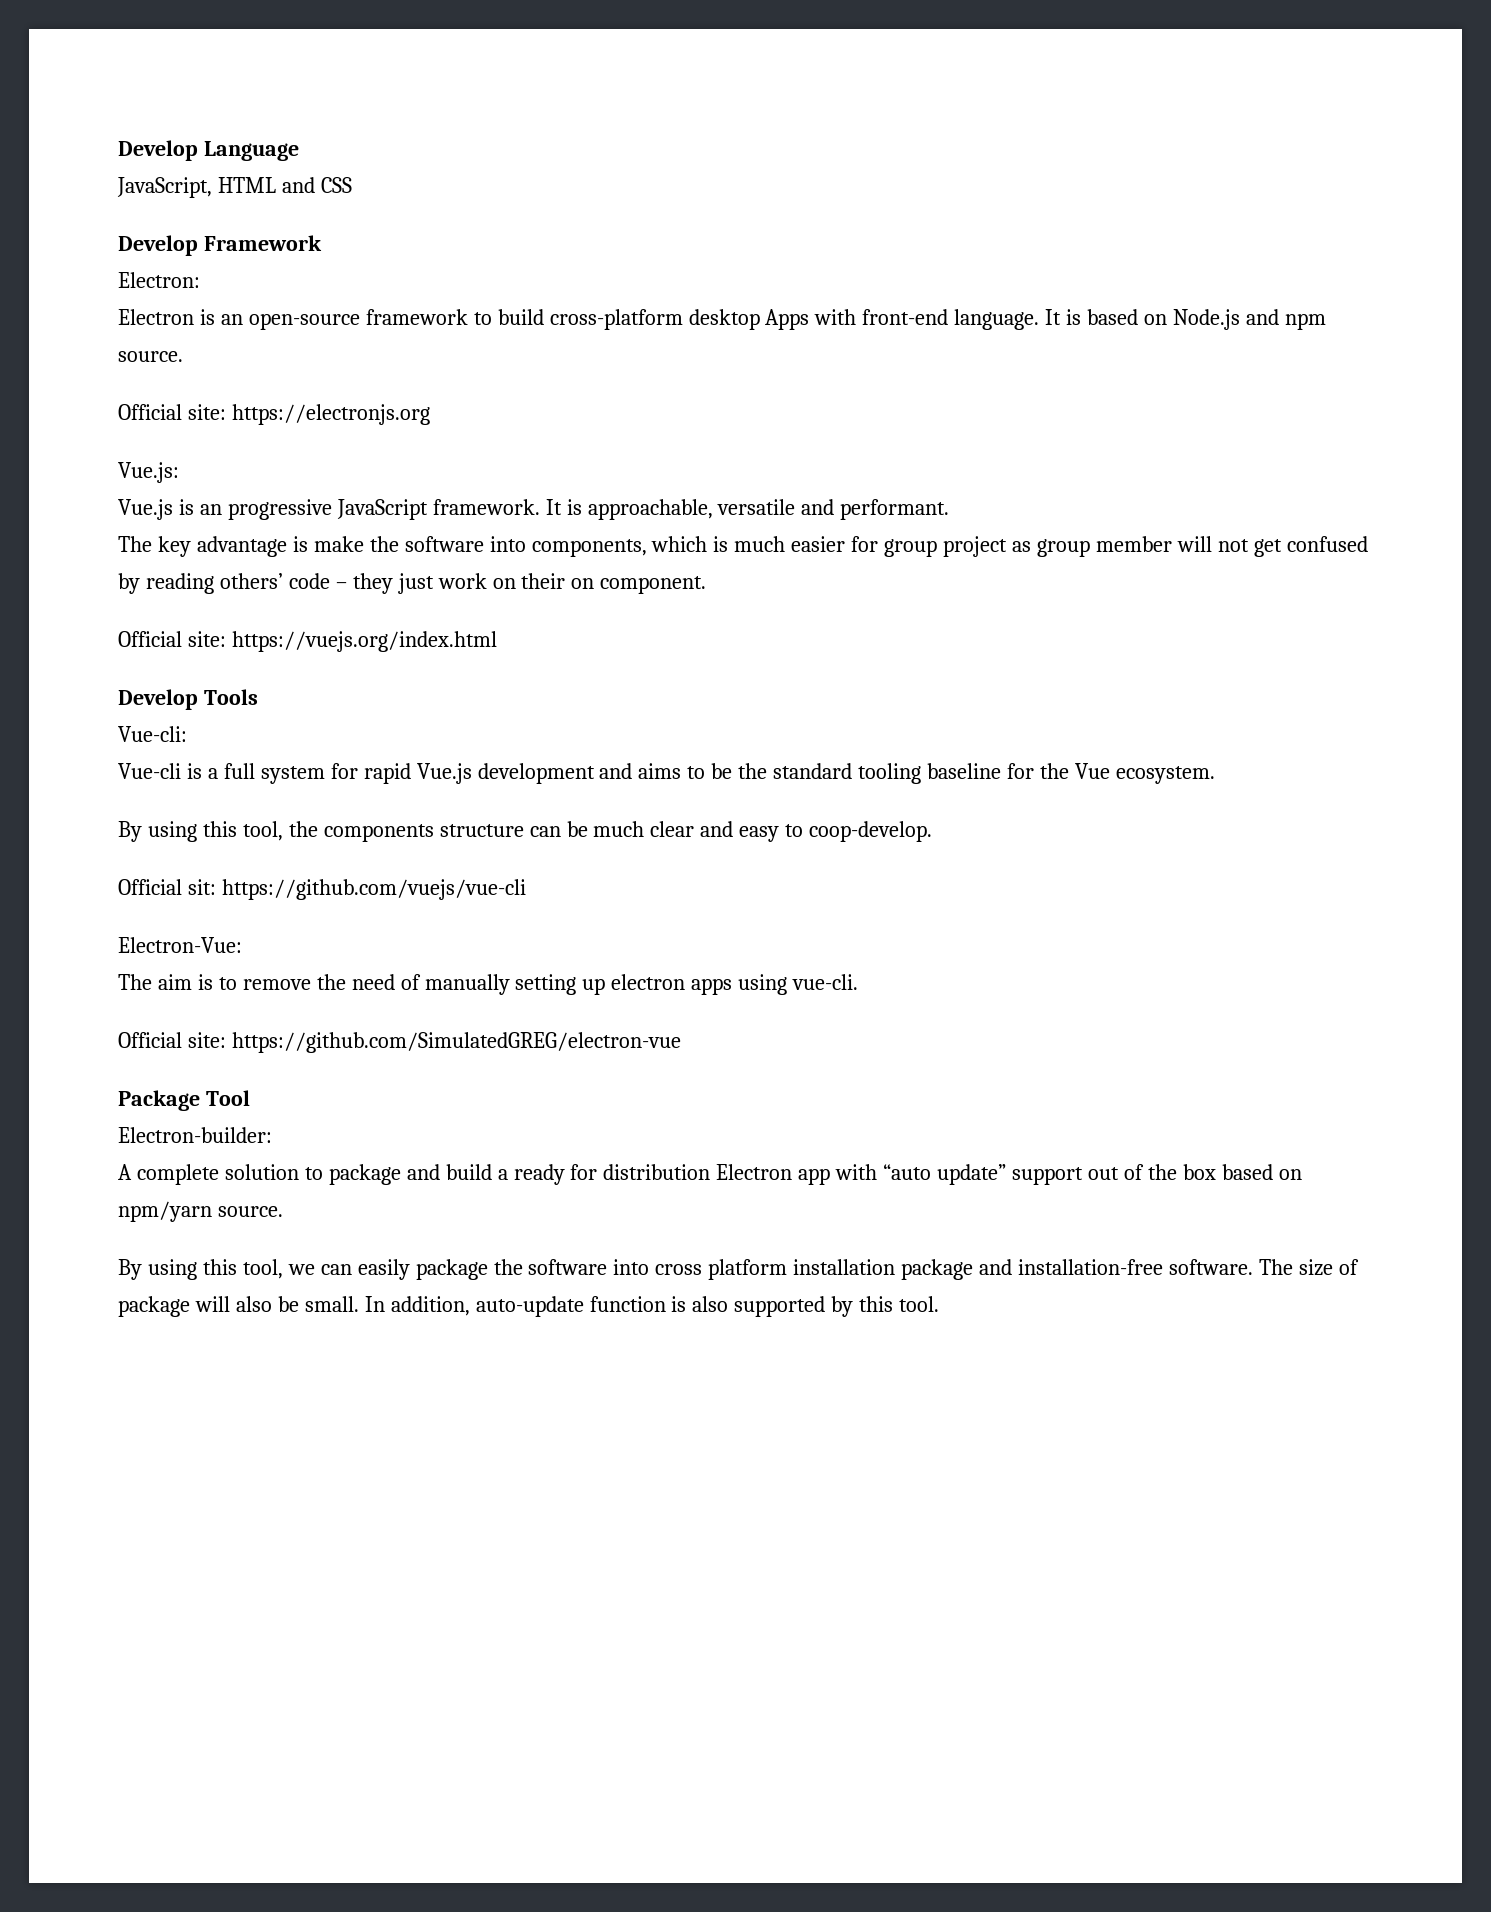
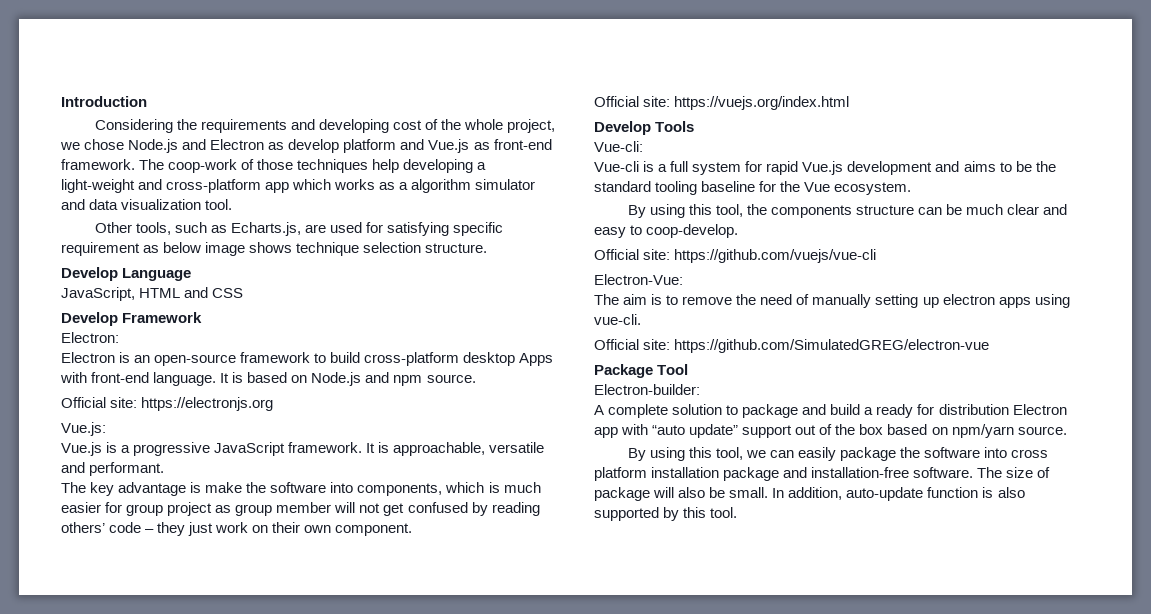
(118, 150) none -> [61,96,147,107] [94,119,556,133] [60,139,552,153] [61,159,487,173] [61,179,536,193] [61,199,233,210] [94,222,504,236] [61,242,488,256] Introduction // Considering the requirements and developing cost of the whole project, we chose Node.js and Electron as develop platform and Vue.js as front-end framework. The coop-work of those techniques help developing a light-weight and cross-platform app which works as a algorithm simulator and data visualization tool. // Other tools, such as Echarts.js, are used for satisfying specific requirement as below image shows technique selection structure. //
[199,504,222,515] an -> [121,445,131,453] a
[571,578,595,589] on -> [304,525,332,533] own
[187,879,216,895] sit: -> [643,249,671,260] site:

